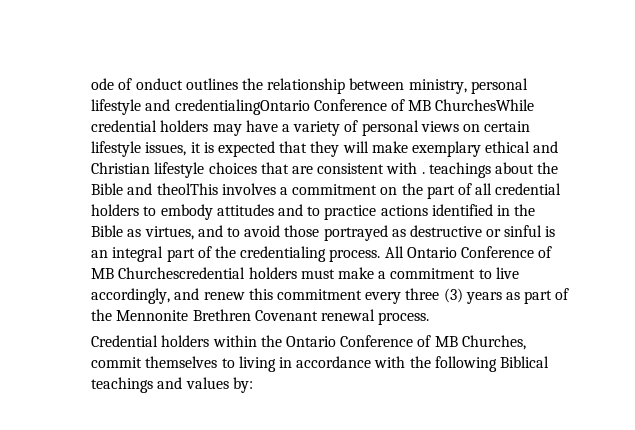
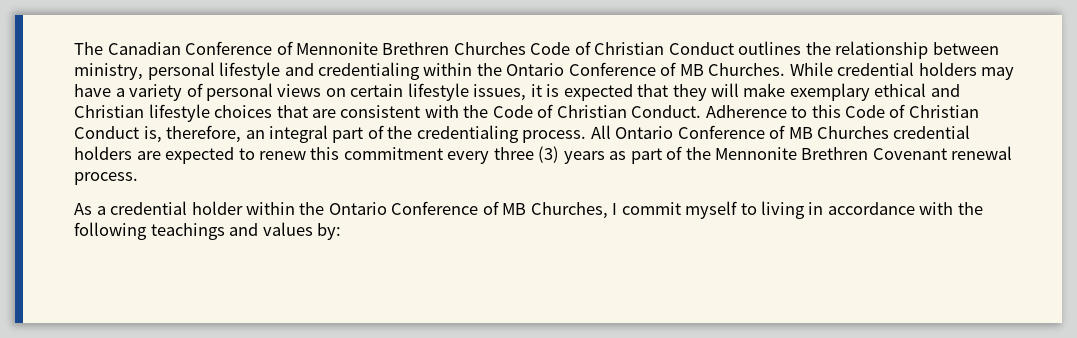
[91,78,183,90] ode of onduct -> [74,41,734,55] The Canadian Conference of Mennonite Brethren Churches Code of Christian Conduct
[174,99,535,115] credentialingOntario Conference of MB ChurchesWhile -> [318,62,833,80] credentialing within the Ontario Conference of MB Churches. While
[421,162,559,178] [91,183,562,199] [91,204,536,220] [91,225,556,241] . teachings about the Bible and theolThis involves a commitment on the part of all credential holders to embody attitudes and to practice actions identified in the Bible as virtues, and to avoid those portrayed as destructive or sinful is -> [463,104,979,118] [74,125,242,143] the Code of Christian Conduct. Adherence to this Code of Christian Conduct is, therefore,
[118,267,519,279] [91,288,200,304] Churchescredential holders must make a commitment to live accordingly, and -> [817,125,971,139] [74,146,255,164] Churches credential holders are expected to
[91,335,210,347] Credential holders -> [74,201,243,215] As a credential holder
[91,356,218,368] commit themselves -> [612,201,738,219] I commit myself
[499,356,549,368] Biblical -> (148, 231) none

